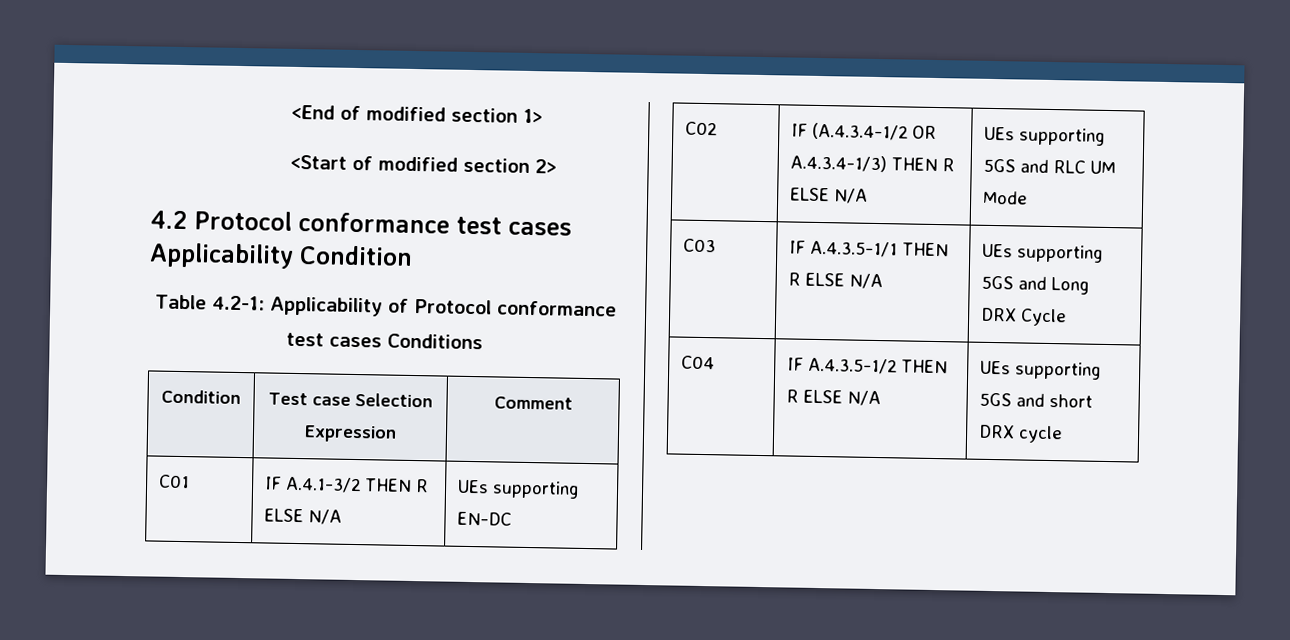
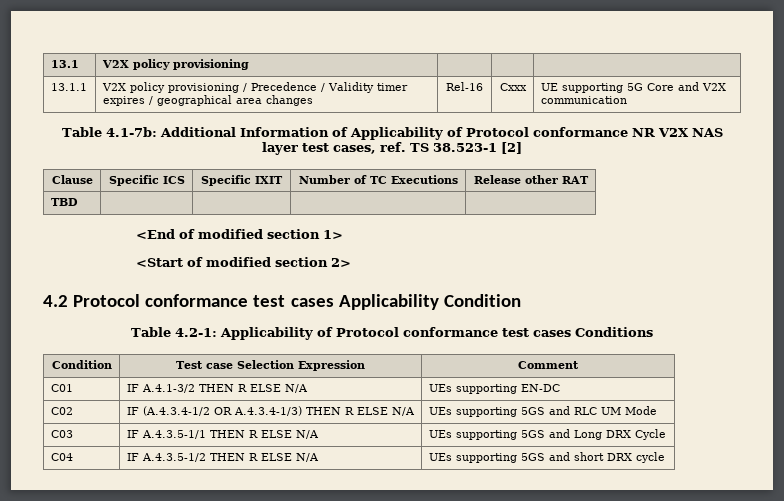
(290, 112) none -> [50,60,79,68] [101,59,249,70] [50,83,87,91] [101,82,408,93] [102,95,313,106] [446,82,483,91] [499,83,527,91] [540,82,726,93] [540,96,627,104] [61,127,723,140] [262,142,522,155] [51,175,93,184] [108,175,185,186] [201,175,283,186] [298,175,458,184] [473,175,589,184] [50,198,78,206] 13.1 | V2X policy provisioning | | | // 13.1.1 | V2X policy provisioning / Precedence / Validity timer expires / geographical area changes | Rel-16 | Cxxx | UE supporting 5G Core and V2X communication // Table 4.1-7b: Additional Information of Applicability of Protocol conformance NR V2X NAS layer test cases, ref. TS 38.523-1 [2] // Clause | Specific ICS | Specific IXIT | Number of TC Executions | Release other RAT // TBD | | | | //

